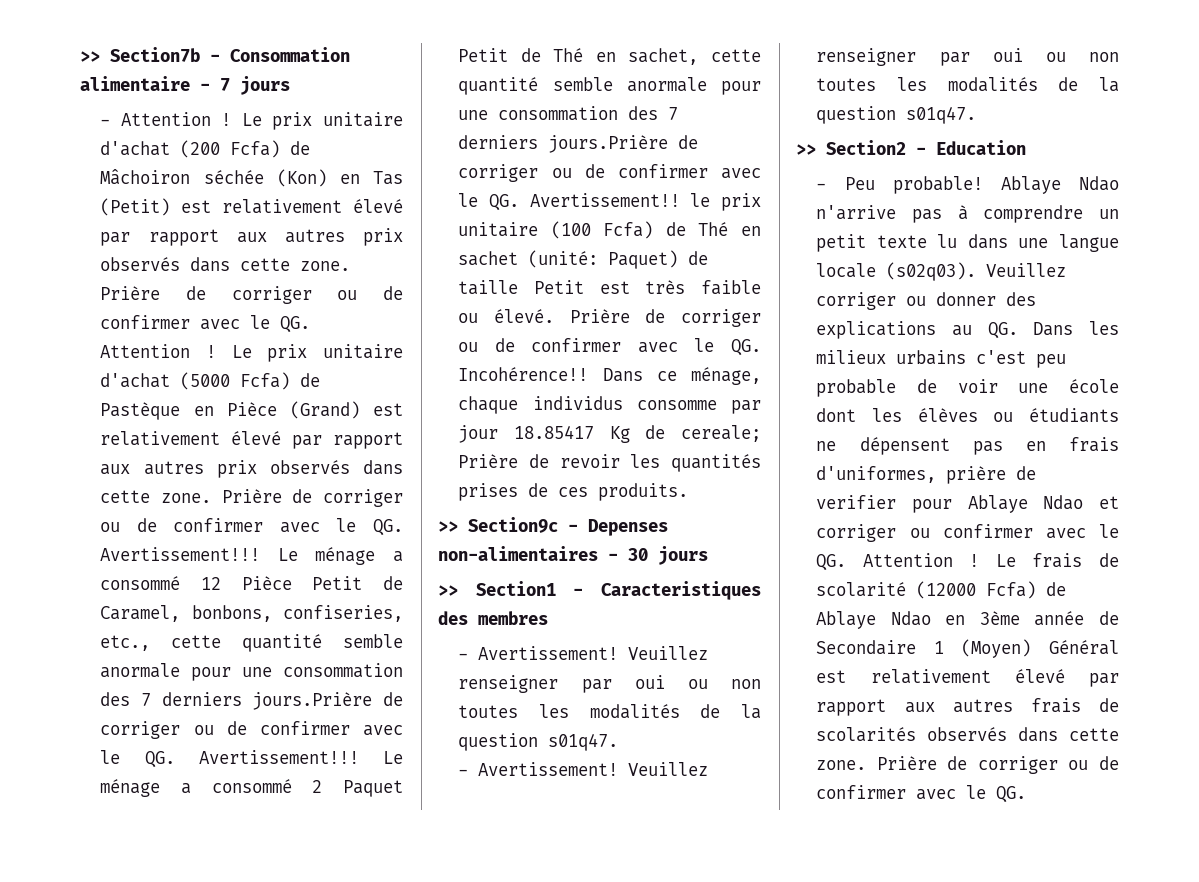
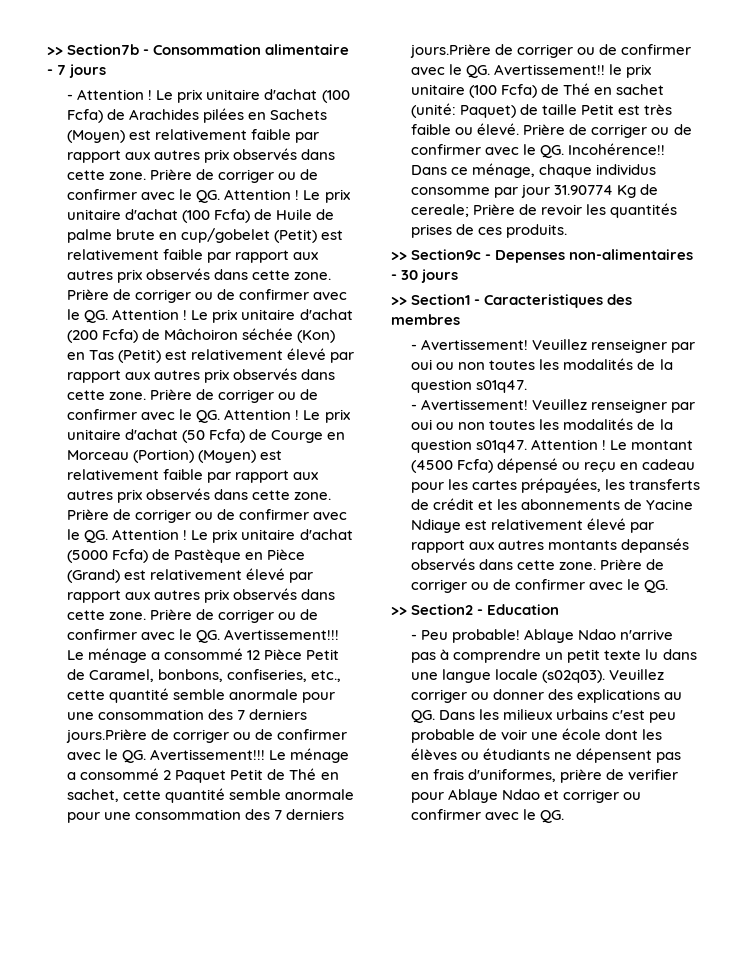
(171, 148) none -> [321,90,350,103] [67,108,328,123] [67,129,320,143] [67,148,336,163] [67,169,319,183] [67,189,350,203] [67,209,335,223] [67,228,344,243] [67,249,319,263] [67,268,332,283] [67,289,348,303] [67,309,353,323] (100 Fcfa) de Arachides pilées en Sachets (Moyen) est relativement faible par rapport aux autres prix observés dans cette zone. Prière de corriger ou de confirmer avec le QG. Attention ! Le prix unitaire d'achat (100 Fcfa) de Huile de palme brute en cup/gobelet (Petit) est relativement faible par rapport aux autres prix observés dans cette zone. Prière de corriger ou de confirmer avec le QG. Attention ! Le prix unitaire d'achat
(171, 380) none -> [182,429,346,443] [67,449,283,463] [67,469,319,483] [67,488,332,503] [67,509,348,523] [67,529,353,543] (50 Fcfa) de Courge en Morceau (Portion) (Moyen) est relativement faible par rapport aux autres prix observés dans cette zone. Prière de corriger ou de confirmer avec le QG. Attention ! Le prix unitaire d'achat
[514,425,595,439] 18.85417 -> [554,185,614,195] 31.90774
(977, 115) none -> [531,439,694,450] [411,458,696,473] [411,478,701,493] [411,498,694,510] [411,518,655,533] [411,538,690,553] [411,558,665,570] [411,579,669,593] Attention ! Le montant (4500 Fcfa) dépensé ou reçu en cadeau pour les cartes prépayées, les transferts de crédit et les abonnements de Yacine Ndiaye est relativement élevé par rapport aux autres montants depansés observés dans cette zone. Prière de corriger ou de confirmer avec le QG.
[862,553,1119,568] [816,581,1067,599] [816,611,1119,629] [816,639,1119,658] [816,669,1119,687] [816,698,1119,716] [816,727,1119,742] [816,756,1119,774] [816,785,1027,803] Attention ! Le frais de scolarité (12000 Fcfa) de Ablaye Ndao en 3ème année de Secondaire 1 (Moyen) Général est relativement élevé par rapport aux autres frais de scolarités observés dans cette zone. Prière de corriger ou de confirmer avec le QG. -> (565, 816) none

